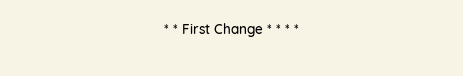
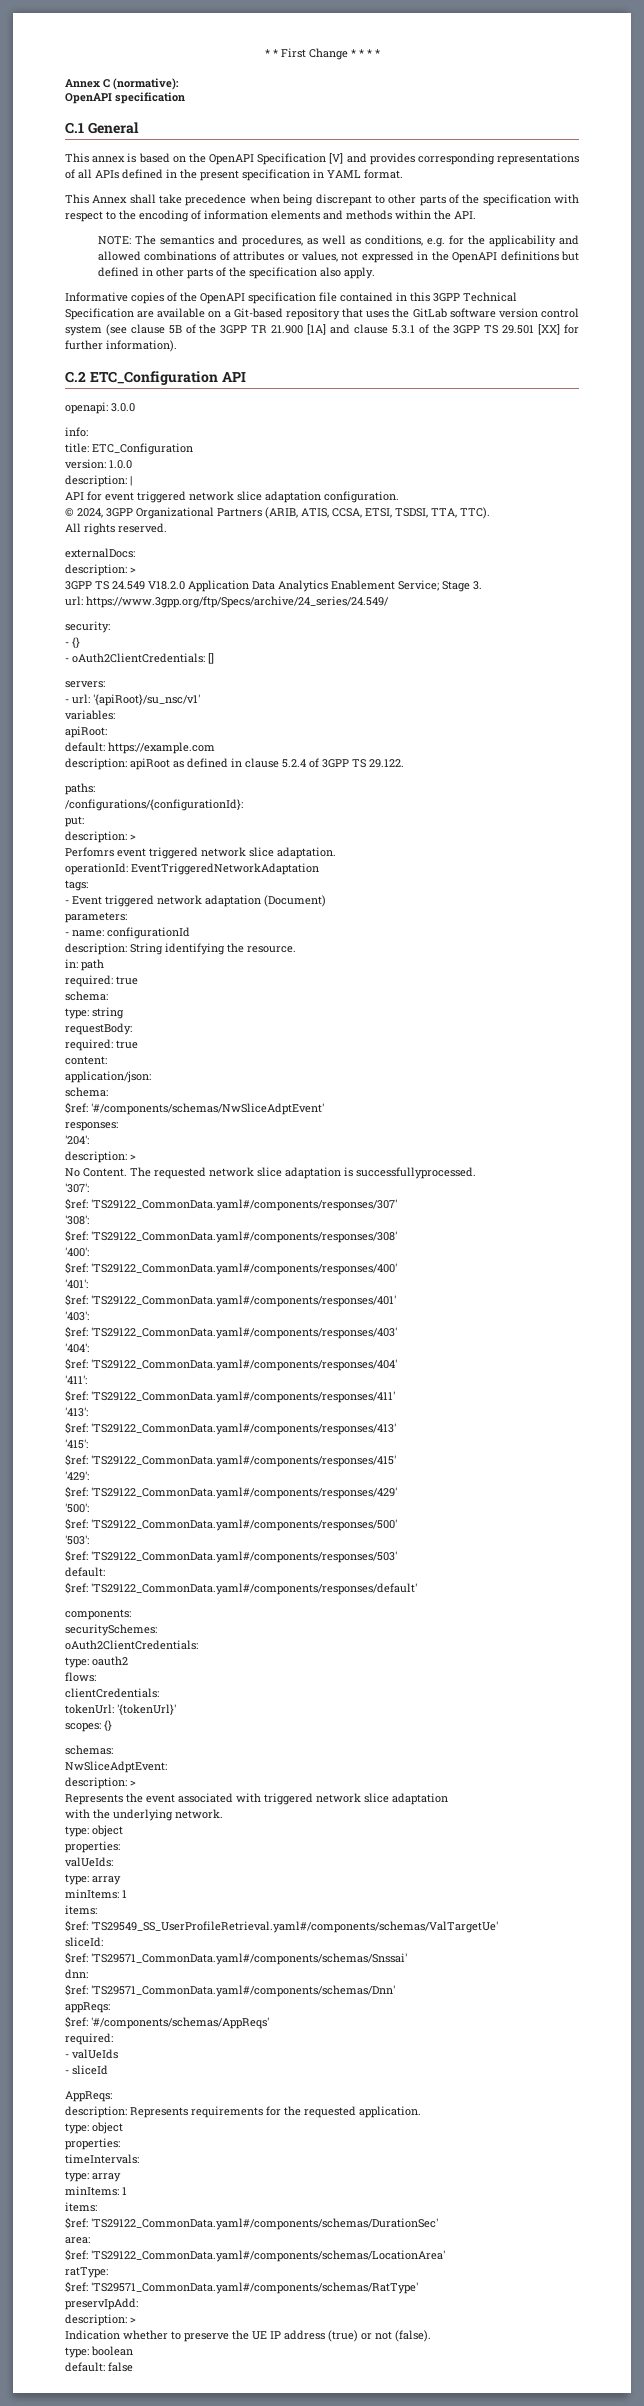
(299, 29) none -> [65,78,179,90] [65,92,185,104] [65,122,139,134] [65,153,580,165] [65,169,403,181] [65,194,579,206] [65,210,476,222] [97,235,579,247] [97,251,580,263] [97,267,375,279] [65,292,517,304] [65,308,579,320] [65,324,579,336] [65,340,177,352] [65,371,246,385] [65,402,135,414] [65,427,88,437] [65,443,193,455] [65,459,132,469] [65,475,132,487] [65,491,399,503] [65,507,490,519] [65,523,167,535] [65,548,135,558] [65,564,136,576] [65,580,482,592] [65,596,389,608] [65,621,110,633] [65,637,80,648] [65,653,214,664] [65,681,105,688] [65,694,200,706] [65,710,115,720] [65,726,107,738] [65,742,215,754] [65,758,404,770] [65,783,95,795] [65,799,243,811] [65,816,84,827] [65,831,136,843] [65,847,336,859] [65,863,319,875] [65,880,88,891] [65,895,326,907] [65,912,127,923] [65,927,190,939] [65,943,296,955] [65,959,104,971] [65,975,138,987] [65,991,108,1001] [65,1007,124,1019] [65,1023,132,1035] [65,1039,138,1051] [65,1056,107,1065] [65,1071,151,1083] [65,1087,108,1097] [65,1102,324,1115] [65,1122,118,1131] [65,1135,89,1145] [65,1151,136,1163] [65,1167,476,1179] [65,1183,89,1193] [65,1198,397,1211] [65,1215,89,1225] [65,1230,397,1243] [65,1247,89,1257] [65,1262,397,1275] [65,1279,88,1289] [65,1294,396,1307] [65,1311,89,1321] [65,1326,397,1339] [65,1343,89,1353] [65,1358,397,1371] [65,1375,87,1384] [65,1390,395,1403] [65,1407,88,1417] [65,1422,396,1435] [65,1439,88,1449] [65,1454,396,1467] [65,1471,89,1481] [65,1486,397,1499] [65,1503,89,1513] [65,1518,397,1531] [65,1535,89,1545] [65,1550,397,1563] [65,1567,105,1577] [65,1582,417,1595] [65,1609,131,1620] [65,1624,157,1636] [65,1640,198,1650] [65,1656,128,1668] [65,1672,96,1682] [65,1688,159,1698] [65,1704,176,1715] [65,1720,112,1732] [65,1745,113,1755] [65,1761,167,1773] [65,1777,136,1789] [65,1793,448,1805] [65,1809,223,1821] [65,1825,123,1837] [65,1841,120,1853] [65,1857,113,1867] [65,1874,121,1885] [65,1889,127,1899] [65,1905,97,1915] [65,1920,498,1933] [65,1937,103,1947] [65,1952,407,1965] [65,1969,88,1979] [65,1984,395,1997] [65,2002,110,2013] [65,2016,269,2029] [65,2033,113,2045] [65,2049,118,2059] [65,2065,108,2075] [65,2091,112,2102] [65,2106,421,2118] [65,2122,123,2134] [65,2138,120,2150] [65,2154,139,2164] [65,2171,121,2182] [65,2186,127,2196] [65,2202,97,2212] [65,2217,438,2230] [65,2237,90,2244] [65,2249,445,2262] [65,2267,108,2278] [65,2281,418,2294] [65,2298,138,2310] [65,2314,136,2326] [65,2330,431,2342] [65,2346,133,2358] [65,2362,133,2372] // Annex C (normative): // OpenAPI specification // C.1 General // This annex is based on the OpenAPI Specification [V] and provides corresponding representations of all APIs defined in the present specification in YAML format. // This Annex shall take precedence when being discrepant to other parts of the specification with respect to the encoding of information elements and methods within the API. // NOTE: The semantics and procedures, as well as conditions, e.g. for the applicability and allowed combinations of attributes or values, not expressed in the OpenAPI definitions but defined in other parts of the specification also apply. // Informative copies of the OpenAPI specification file contained in this 3GPP Technical Specification are available on a Git-based repository that uses the GitLab software version control system (see clause 5B of the 3GPP TR 21.900 [1A] and clause 5.3.1 of the 3GPP TS 29.501 [XX] for further information). // C.2 ETC_Configuration API // openapi: 3.0.0 // info: // title: ETC_Configuration // version: 1.0.0 // description: | // API for event triggered network slice adaptation configuration. // © 2024, 3GPP Organizational Partners (ARIB, ATIS, CCSA, ETSI, TSDSI, TTA, TTC). // All rights reserved. // externalDocs: // description: > // 3GPP TS 24.549 V18.2.0 Application Data Analytics Enablement Service; Stage 3. // url: https://www.3gpp.org/ftp/Specs/archive/24_series/24.549/ // security: // - {} // - oAuth2ClientCredentials: [] // servers: // - url: '{apiRoot}/su_nsc/v1' // variables: // apiRoot: // default: https://example.com // description: apiRoot as defined in clause 5.2.4 of 3GPP TS 29.122. // paths: // /configurations/{configurationId}: // put: // description: > // Perfomrs event triggered network slice adaptation. // operationId: EventTriggeredNetworkAdaptation // tags: // - Event triggered network adaptation (Document) // parameters: // - name: configurationId // description: String identifying the resource. // in: path // required: true // schema: // type: string // requestBody: // required: true // content: // application/json: // schema: // $ref: '#/components/schemas/NwSliceAdptEvent' // responses: // '204': // description: > // No Content. The requested network slice adaptation is successfullyprocessed. // '307': // $ref: 'TS29122_CommonData.yaml#/components/responses/307' // '308': // $ref: 'TS29122_CommonData.yaml#/components/responses/308' // '400': // $ref: 'TS29122_CommonData.yaml#/components/responses/400' // '401': // $ref: 'TS29122_CommonData.yaml#/components/responses/401' // '403': // $ref: 'TS29122_CommonData.yaml#/components/responses/403' // '404': // $ref: 'TS29122_CommonData.yaml#/components/responses/404' // '411': // $ref: 'TS29122_CommonData.yaml#/components/responses/411' // '413': // $ref: 'TS29122_CommonData.yaml#/components/responses/413' // '415': // $ref: 'TS29122_CommonData.yaml#/components/responses/415' // '429': // $ref: 'TS29122_CommonData.yaml#/components/responses/429' // '500': // $ref: 'TS29122_CommonData.yaml#/components/responses/500' // '503': // $ref: 'TS29122_CommonData.yaml#/components/responses/503' // default: // $ref: 'TS29122_CommonData.yaml#/components/responses/default' // components: // securitySchemes: // oAuth2ClientCredentials: // type: oauth2 // flows: // clientCredentials: // tokenUrl: '{tokenUrl}' // scopes: {} // schemas: // NwSliceAdptEvent: // description: > // Represents the event associated with triggered network slice adaptation // with the underlying network. // type: object // properties: // valUeIds: // type: array // minItems: 1 // items: // $ref: 'TS29549_SS_UserProfileRetrieval.yaml#/components/schemas/ValTargetUe' // sliceId: // $ref: 'TS29571_CommonData.yaml#/components/schemas/Snssai' // dnn: // $ref: 'TS29571_CommonData.yaml#/components/schemas/Dnn' // appReqs: // $ref: '#/components/schemas/AppReqs' // required: // - valUeIds // - sliceId // AppReqs: // description: Represents requirements for the requested application. // type: object // properties: // timeIntervals: // type: array // minItems: 1 // items: // $ref: 'TS29122_CommonData.yaml#/components/schemas/DurationSec' // area: // $ref: 'TS29122_CommonData.yaml#/components/schemas/LocationArea' // ratType: // $ref: 'TS29571_CommonData.yaml#/components/schemas/RatType' // preservIpAdd: // description: > // Indication whether to preserve the UE IP address (true) or not (false). // type: boolean // default: false

